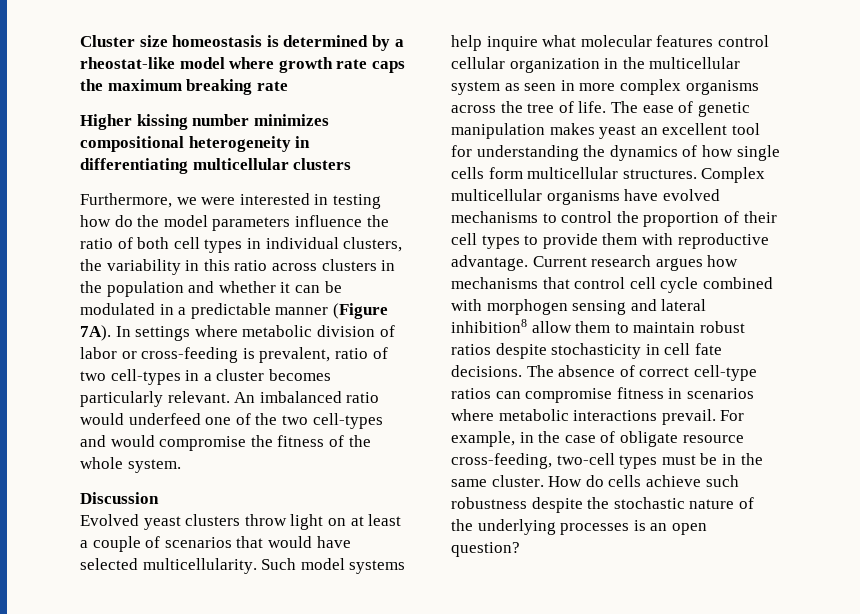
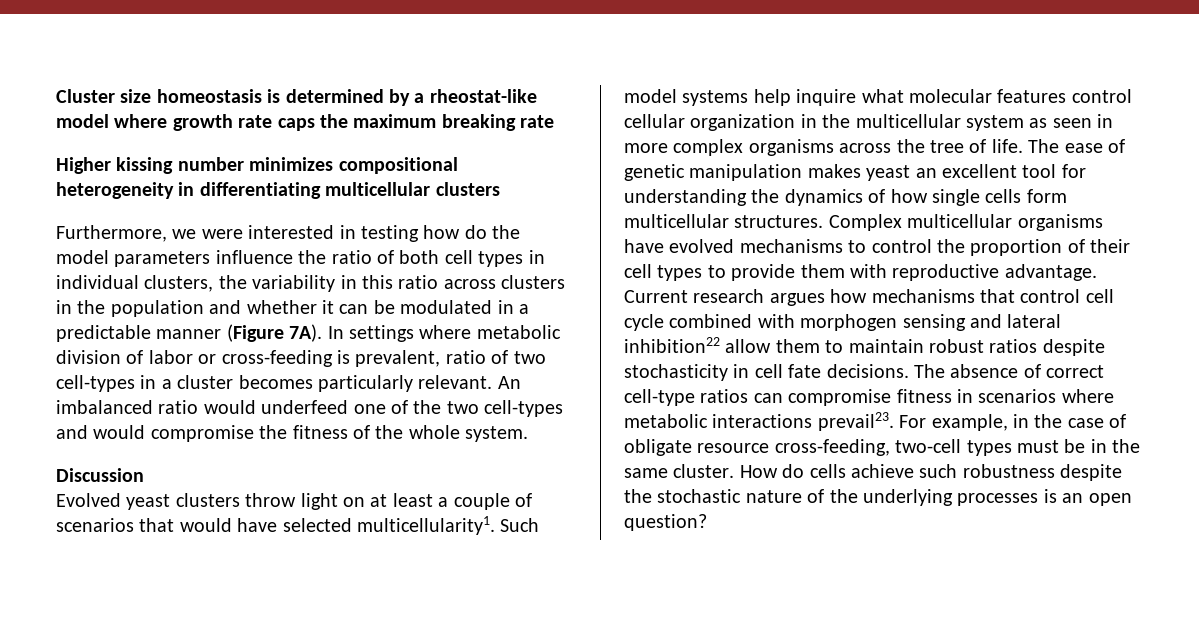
[142,558,257,574] multicellularity. -> [357,516,495,535] multicellularity1.
[451,319,527,333] inhibition8 -> [624,337,720,353] inhibition22
[661,409,716,425] prevail. -> [817,412,894,431] prevail23.

